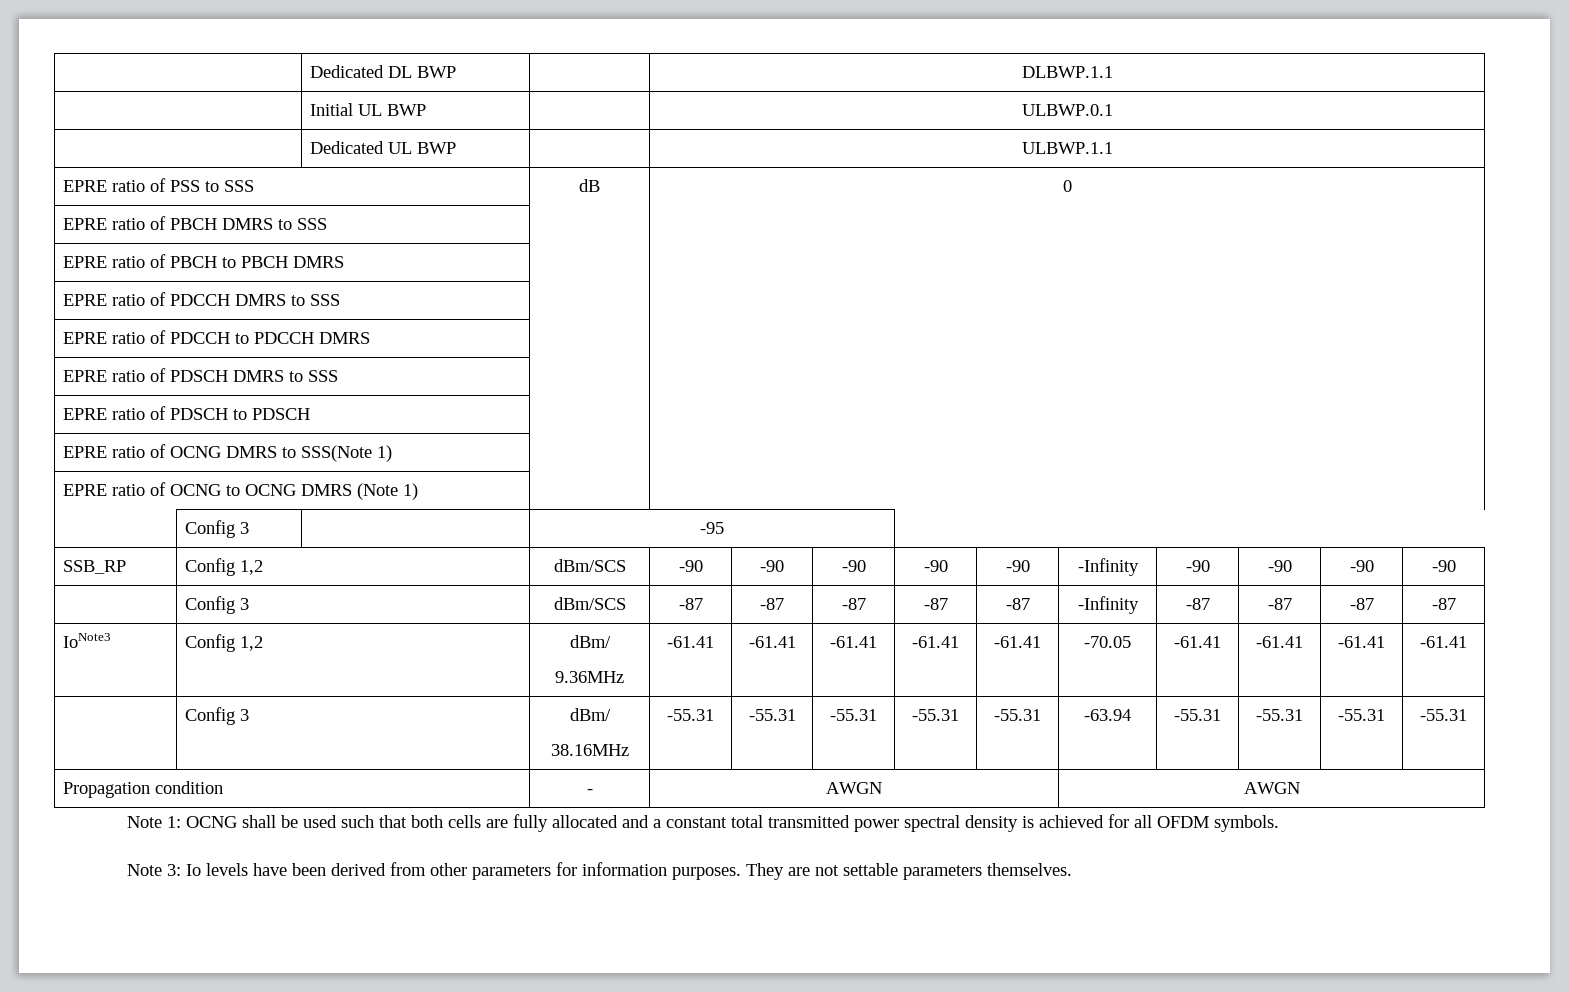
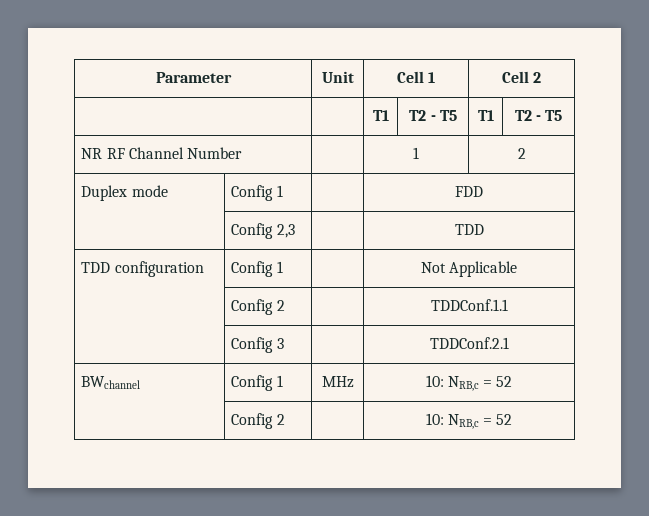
[310,65,457,78] [1021,66,1113,78] [310,103,427,116] [1021,104,1113,116] [310,141,457,154] [1021,142,1113,154] [63,178,255,192] [579,179,600,192] [1062,180,1072,192] [63,216,328,230] [63,254,345,268] [63,292,341,306] [63,330,371,344] [63,368,339,382] [63,406,311,420] [63,444,393,462] [63,482,419,500] | Dedicated DL BWP | | DLBWP.1.1 // | Initial UL BWP | | ULBWP.0.1 // | Dedicated UL BWP | | ULBWP.1.1 // EPRE ratio of PSS to SSS | dB | 0 // EPRE ratio of PBCH DMRS to SSS | | // EPRE ratio of PBCH to PBCH DMRS | | // EPRE ratio of PDCCH DMRS to SSS | | // EPRE ratio of PDCCH to PDCCH DMRS | | // EPRE ratio of PDSCH DMRS to SSS | | // EPRE ratio of PDSCH to PDSCH | | // EPRE ratio of OCNG DMRS to SSS(Note 1) | | // EPRE ratio of OCNG to OCNG DMRS (Note 1) | | -> [155,72,232,83] [321,71,354,83] [396,71,436,83] [501,71,542,83] [372,110,389,121] [409,110,457,121] [477,110,494,121] [514,110,563,121] [81,147,243,159] [413,147,419,159] [517,148,526,159] [81,185,168,201] [231,185,283,201] [455,186,483,197] [231,223,295,239] [454,224,484,235] [81,261,204,277] [231,261,283,277] [420,261,518,277] [231,299,285,315] [430,299,508,311] Parameter | Unit | Cell 1 | Cell 2 // | | T1 | T2 - T5 | T1 | T2 - T5 // NR RF Channel Number | | 1 | 2 // Duplex mode | Config 1 | | FDD // | Config 2,3 | | TDD // TDD configuration | Config 1 | | Not Applicable // | Config 2 | | TDDConf.1.1
[700,522,724,534] [63,560,127,574] [185,558,264,576] [553,559,626,572] [678,560,703,572] [760,560,784,572] [841,560,866,572] [923,560,948,572] [1005,560,1030,572] [1077,558,1139,576] [1185,560,1210,572] [1267,560,1292,572] [1349,560,1374,572] [1431,560,1456,572] [185,596,250,614] [553,597,626,610] [678,598,703,610] [760,598,784,610] [841,598,866,610] [923,598,948,610] [1005,598,1030,610] [1077,596,1139,614] [1185,598,1210,610] [1267,598,1292,610] [1349,598,1374,610] [1431,598,1456,610] [63,633,112,648] [185,634,264,652] [569,635,611,648] [555,671,624,683] [667,636,714,648] [748,636,796,648] [830,636,877,648] [912,636,959,648] [994,636,1041,648] [1084,636,1131,648] [1174,636,1221,648] [1256,636,1303,648] [1338,636,1385,648] [1420,636,1467,648] [185,707,250,725] [569,708,611,721] [550,744,629,756] [667,709,714,721] [748,709,796,721] [830,709,877,721] [912,709,959,721] [994,709,1041,721] [1084,709,1131,721] [1174,709,1221,721] [1256,709,1303,721] [1338,709,1385,721] [1420,709,1467,721] [63,781,224,798] [586,789,593,794] [826,782,882,794] [1243,782,1300,794] [126,814,1279,832] [126,862,1072,880] -95 // SSB_RP | Config 1,2 | dBm/SCS | -90 | -90 | -90 | -90 | -90 | -Infinity | -90 | -90 | -90 | -90 // | Config 3 | dBm/SCS | -87 | -87 | -87 | -87 | -87 | -Infinity | -87 | -87 | -87 | -87 // IoNote3 | Config 1,2 | dBm/ // 9.36MHz | -61.41 | -61.41 | -61.41 | -61.41 | -61.41 | -70.05 | -61.41 | -61.41 | -61.41 | -61.41 // | Config 3 | dBm/ // 38.16MHz | -55.31 | -55.31 | -55.31 | -55.31 | -55.31 | -63.94 | -55.31 | -55.31 | -55.31 | -55.31 // Propagation condition | - | AWGN | AWGN // Note 1: OCNG shall be used such that both cells are fully allocated and a constant total transmitted power spectral density is achieved for all OFDM symbols. // Note 3: Io levels have been derived from other parameters for information purposes. They are not settable parameters themselves. -> [429,337,509,349] [81,376,141,389] [231,375,283,391] [321,376,354,388] [425,375,513,391] [231,413,285,429] [425,413,513,429] TDDConf.2.1 // BWchannel | Config 1 | MHz | 10: NRB,c = 52 // | Config 2 | | 10: NRB,c = 52

